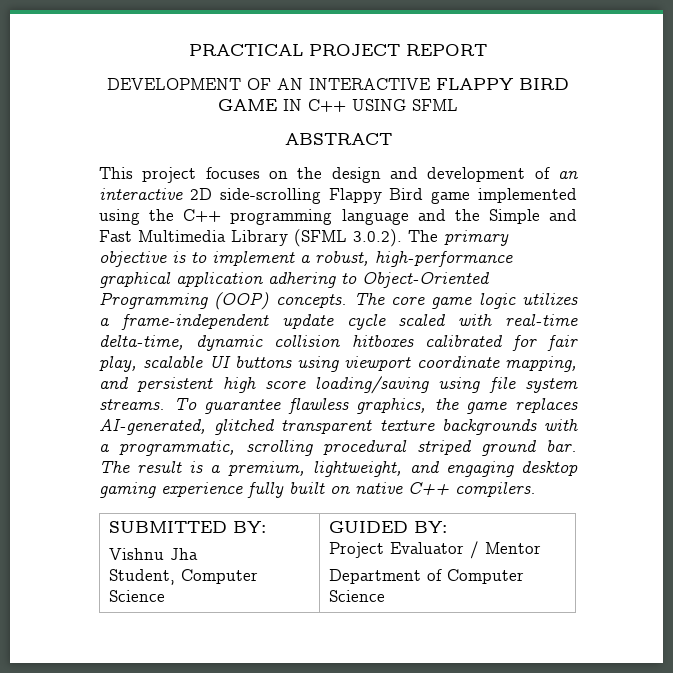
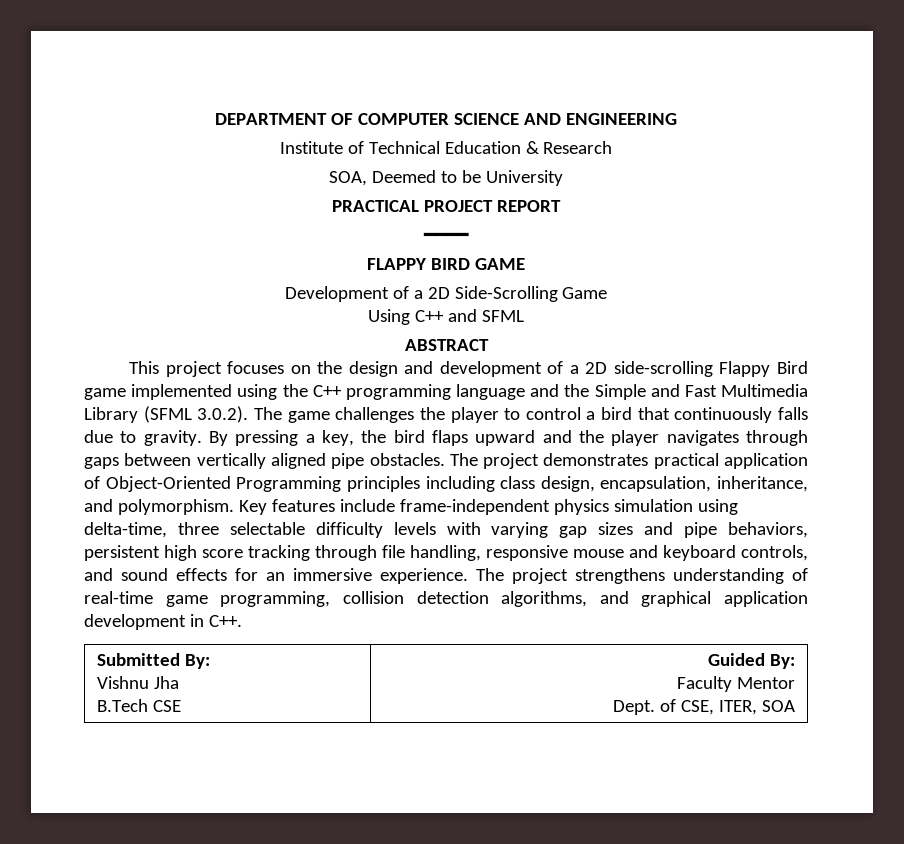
(189, 50) none -> [215,113,677,125] [279,141,613,154] [329,170,563,186] DEPARTMENT OF COMPUTER SCIENCE AND ENGINEERING // Institute of Technical Education & Research // SOA, Deemed to be University //
[107,78,430,90] DEVELOPMENT OF AN INTERACTIVE -> [423,232,469,241] ━━━━ //
[283,99,406,112] IN C++ USING -> [284,286,608,302] [368,309,477,325] // Development of a 2D Side-Scrolling Game // Using C++ and
[558,171,578,179] [99,188,183,200] an interactive -> [569,365,579,374] a
[444,230,509,246] [99,251,513,267] [99,272,490,288] [99,292,578,310] [99,314,578,330] [99,335,578,351] [99,355,577,372] [99,376,578,394] [99,398,578,414] [99,419,579,435] [99,440,577,456] [99,461,578,477] [99,482,536,498] [109,521,267,533] [109,548,199,560] [109,569,259,585] [109,590,166,602] [329,521,448,533] [329,541,542,559] [329,569,525,584] [329,590,386,602] primary objective is to implement a robust, high-performance graphical application adhering to Object-Oriented Programming (OOP) concepts. The core game logic utilizes a frame-independent update cycle scaled with real-time delta-time, dynamic collision hitboxes calibrated for fair play, scalable UI buttons using viewport coordinate mapping, and persistent high score loading/saving using file system streams. To guarantee flawless graphics, the game replaces AI-generated, glitched transparent texture backgrounds with a programmatic, scrolling procedural striped ground bar. The result is a premium, lightweight, and engaging desktop gaming experience fully built on native C++ compilers. // SUBMITTED BY: // Vishnu Jha // Student, Computer Science | GUIDED BY: // Project Evaluator / Mentor // Department of Computer Science -> [287,407,808,423] [84,430,808,446] [84,453,808,469] [84,476,808,492] [84,499,738,515] [84,522,808,538] [84,545,808,561] [84,568,808,584] [84,591,808,607] [84,614,242,630] [96,653,210,669] [96,676,179,689] [96,699,181,712] [708,653,796,669] [677,676,796,692] [613,699,796,715] game challenges the player to control a bird that continuously falls due to gravity. By pressing a key, the bird flaps upward and the player navigates through gaps between vertically aligned pipe obstacles. The project demonstrates practical application of Object-Oriented Programming principles including class design, encapsulation, inheritance, and polymorphism. Key features include frame-independent physics simulation using delta-time, three selectable difficulty levels with varying gap sizes and pipe behaviors, persistent high score tracking through file handling, responsive mouse and keyboard controls, and sound effects for an immersive experience. The project strengthens understanding of real-time game programming, collision detection algorithms, and graphical application development in C++. // Submitted By: // Vishnu Jha // B.Tech CSE | Guided By: // Faculty Mentor // Dept. of CSE, ITER, SOA

